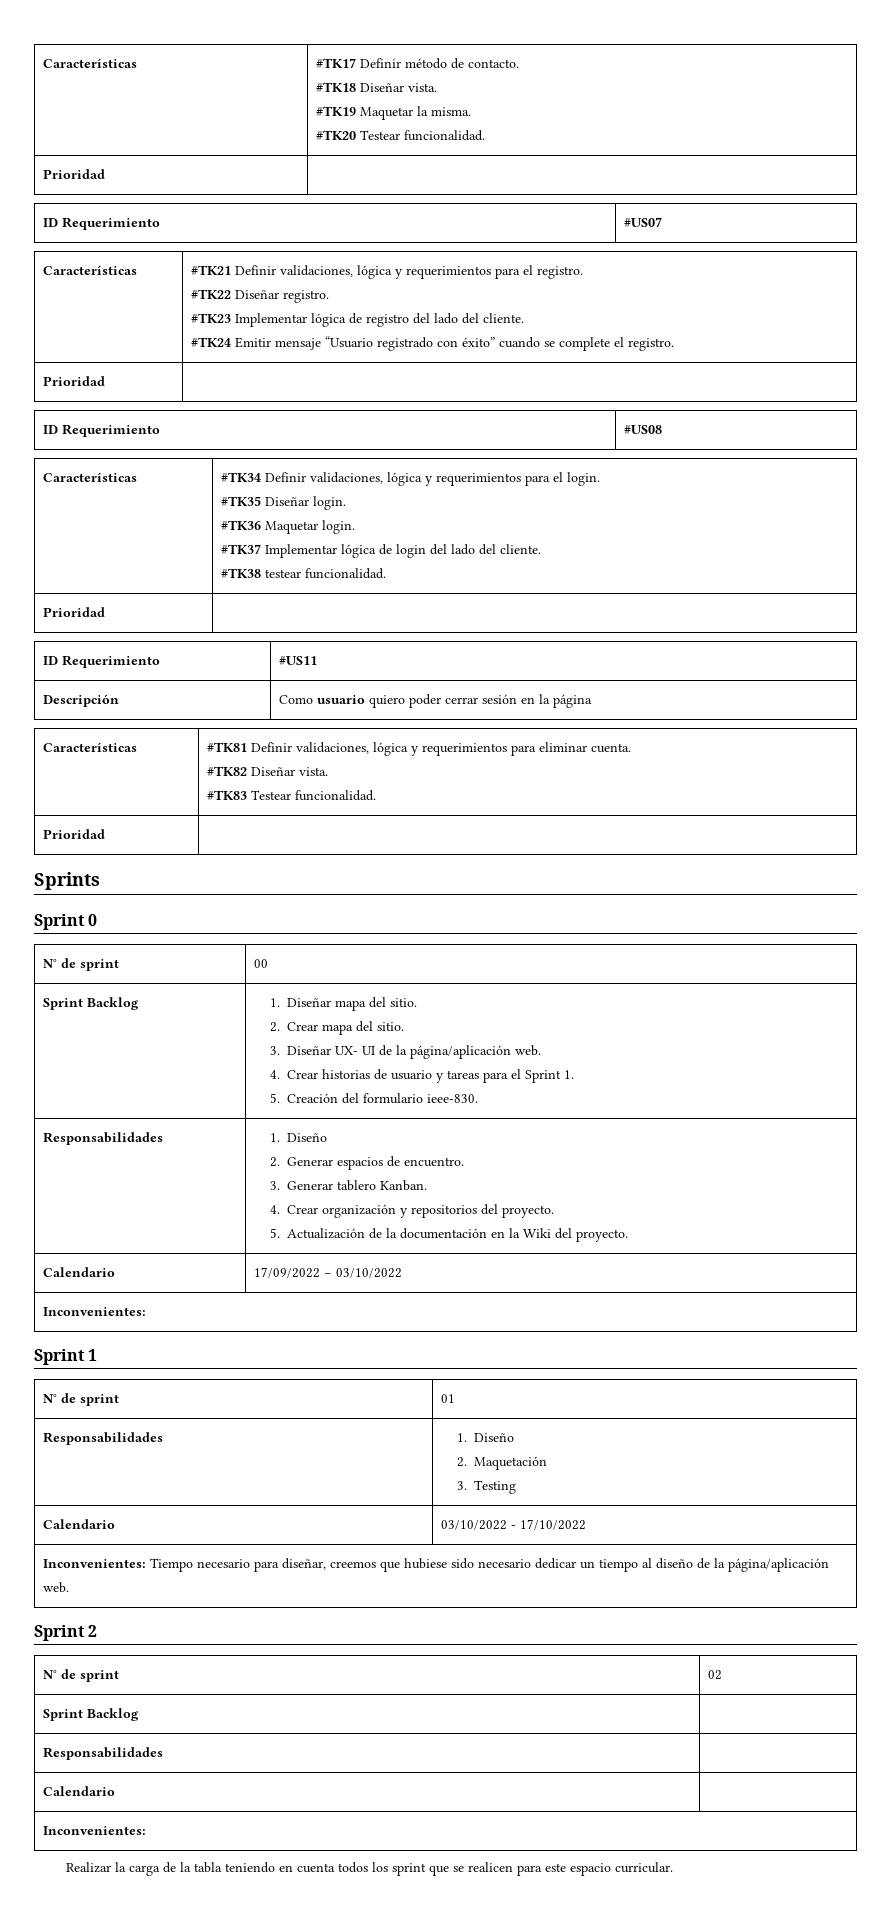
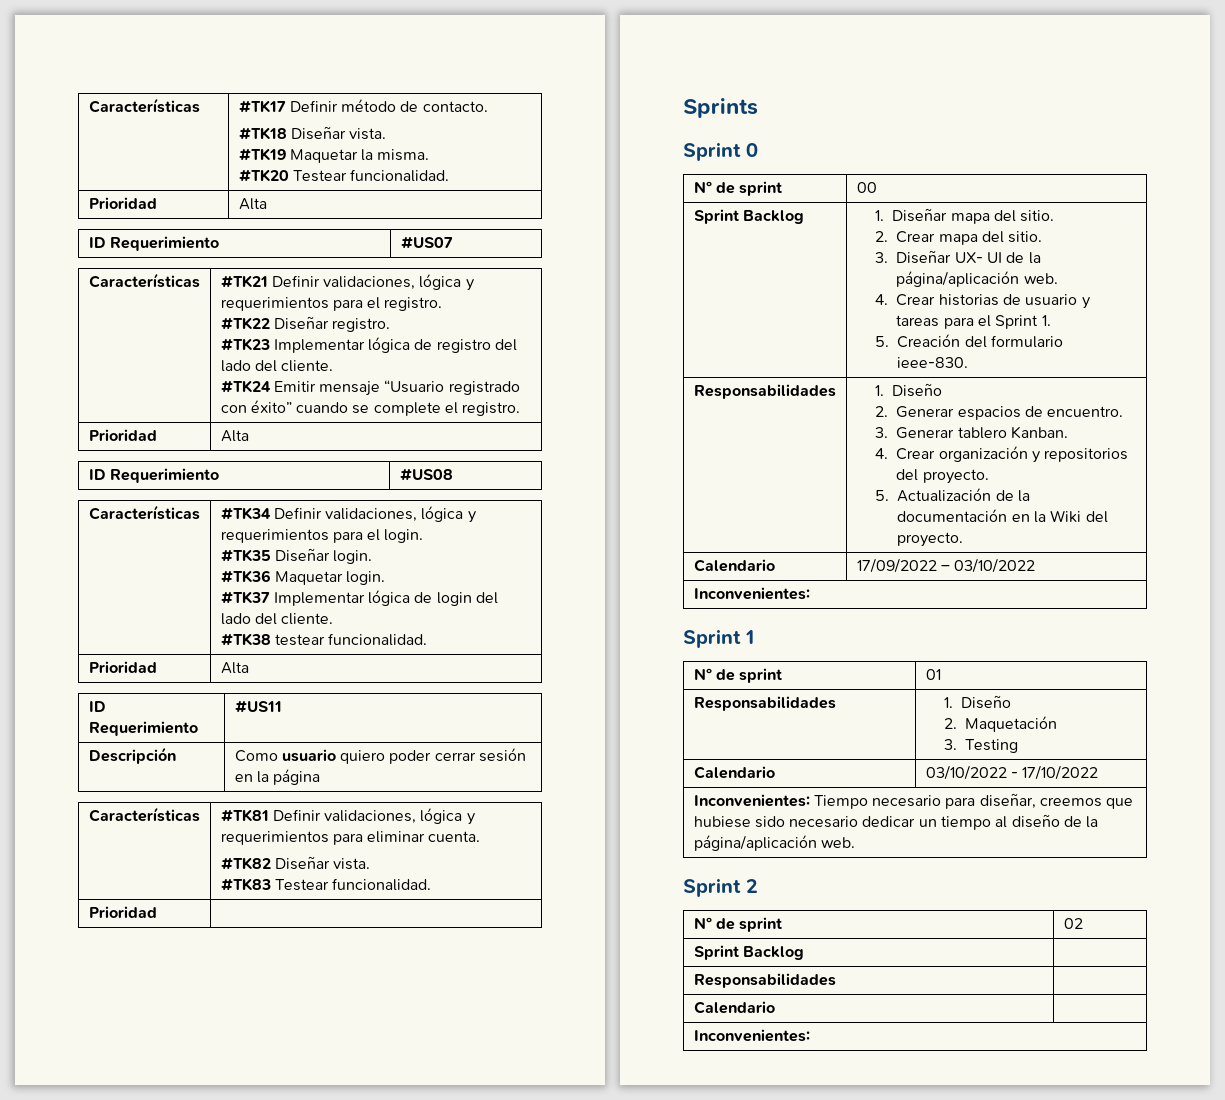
(105, 174) none -> [238,198,267,210] Alta
(105, 381) none -> [220,430,249,442] Alta
(105, 612) none -> [220,662,249,674] Alta
[66,1862,674,1876] // Realizar la carga de la tabla teniendo en cuenta todos los sprint que se realicen para este espacio curricular. -> (810, 1035) none

